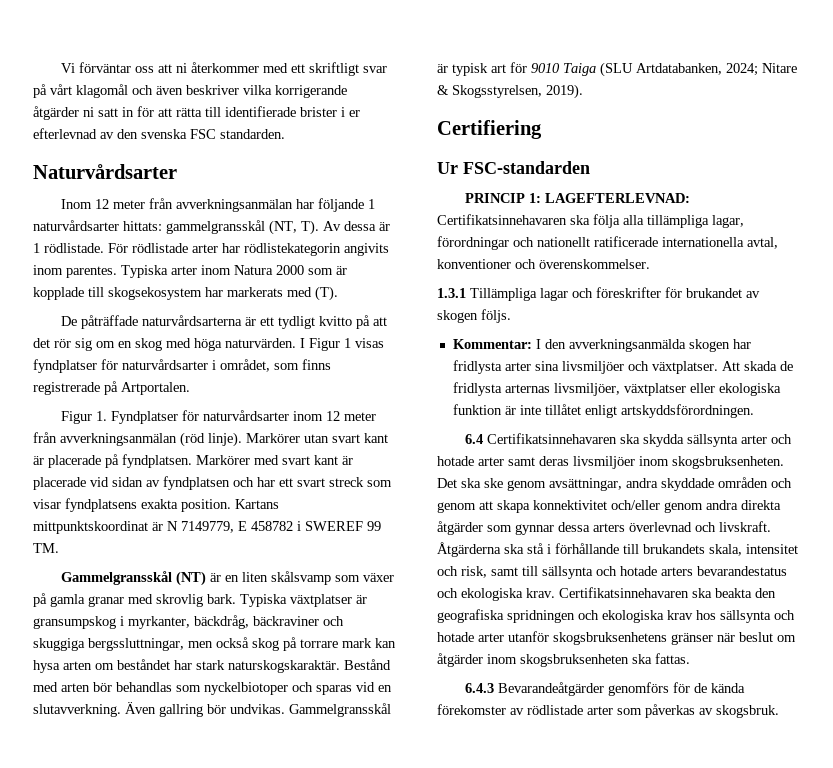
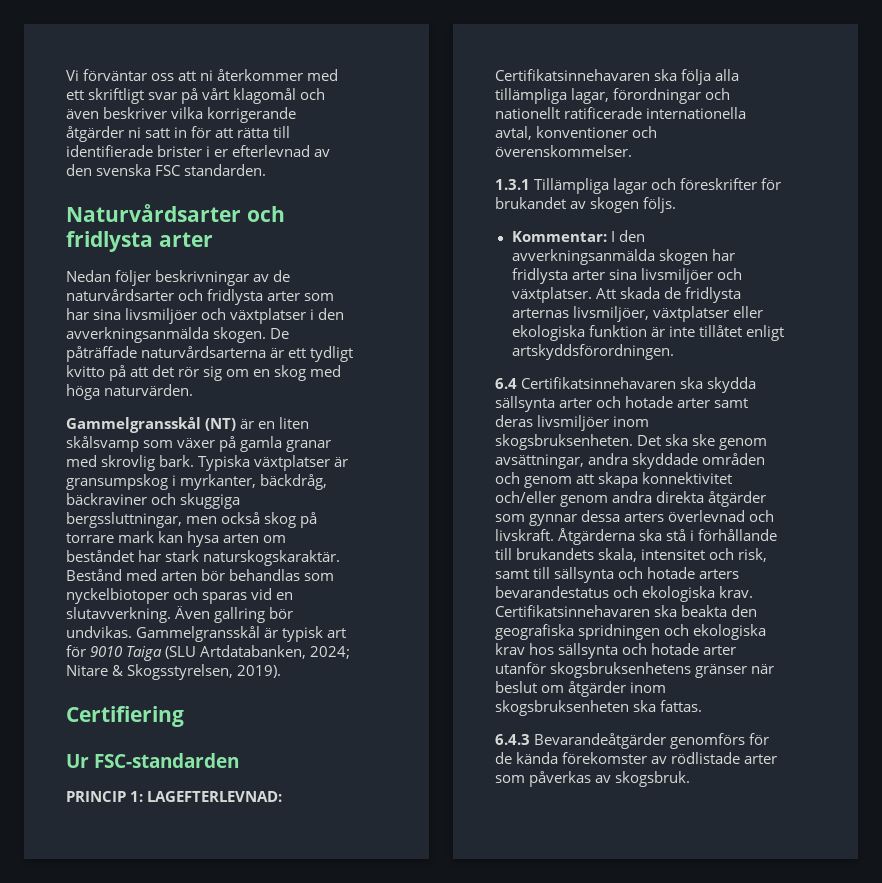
[60,198,375,212] [33,220,390,235] [33,243,389,256] [33,265,347,278] [33,286,338,301] // Inom 12 meter från avverkningsanmälan har följande 1 naturvårdsarter hittats: gammelgransskål (NT, T). Av dessa är 1 rödlistade. För rödlistade arter har rödlistekategorin angivits inom parentes. Typiska arter inom Natura 2000 som är kopplade till skogsekosystem har markerats med (T). // -> [246,206,285,222] [66,231,213,252] [66,270,291,286] [66,289,335,305] [66,308,345,324] [66,327,267,343] och fridlysta arter // Nedan följer beskrivningar av de naturvårdsarter och fridlysta arter som har sina livsmiljöer och växtplatser i den avverkningsanmälda skogen.
[300,338,384,351] [33,359,331,373] [33,381,190,395] [60,410,376,424] [33,432,388,447] [33,454,353,468] [33,476,392,490] [33,498,279,512] [33,521,381,534] [33,543,59,553] I Figur 1 visas fyndplatser för naturvårdsarter i området, som finns registrerade på Artportalen. // Figur 1. Fyndplatser för naturvårdsarter inom 12 meter från avverkningsanmälan (röd linje). Markörer utan svart kant är placerade på fyndplatsen. Markörer med svart kant är placerade vid sidan av fyndplatsen och har ett svart streck som visar fyndplatsens exakta position. Kartans mittpunktskoordinat är N 7149779, E 458782 i SWEREF 99 TM. -> (194, 390) none

